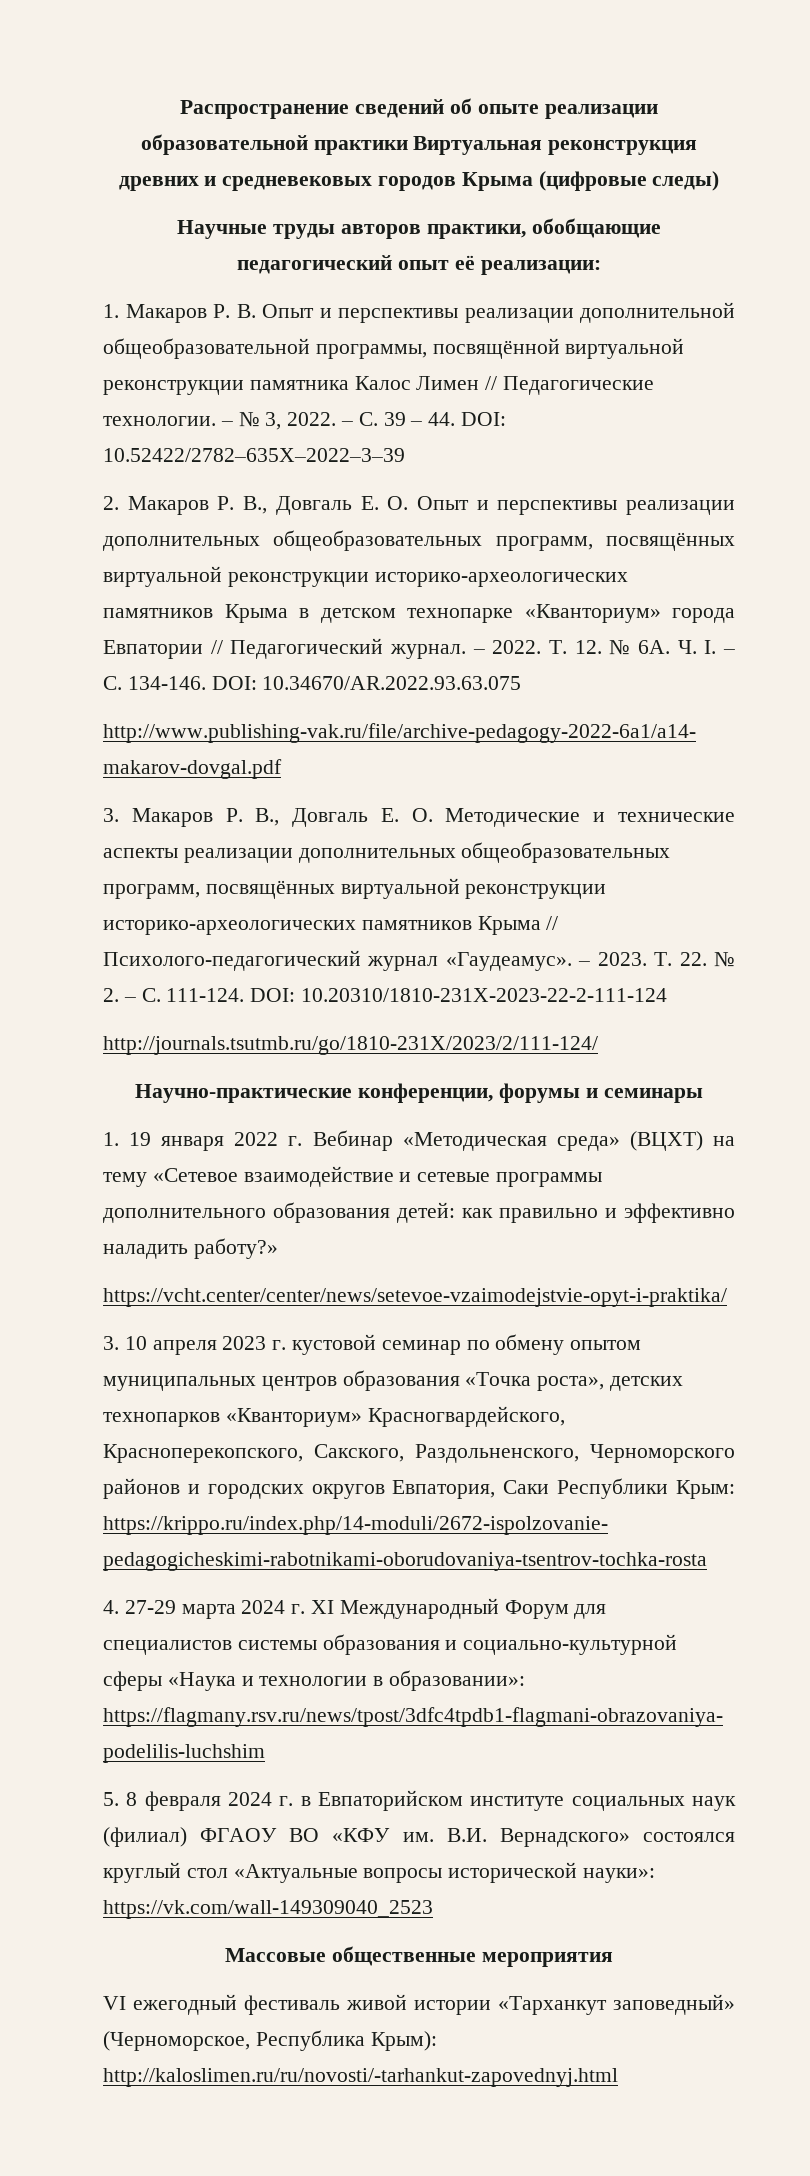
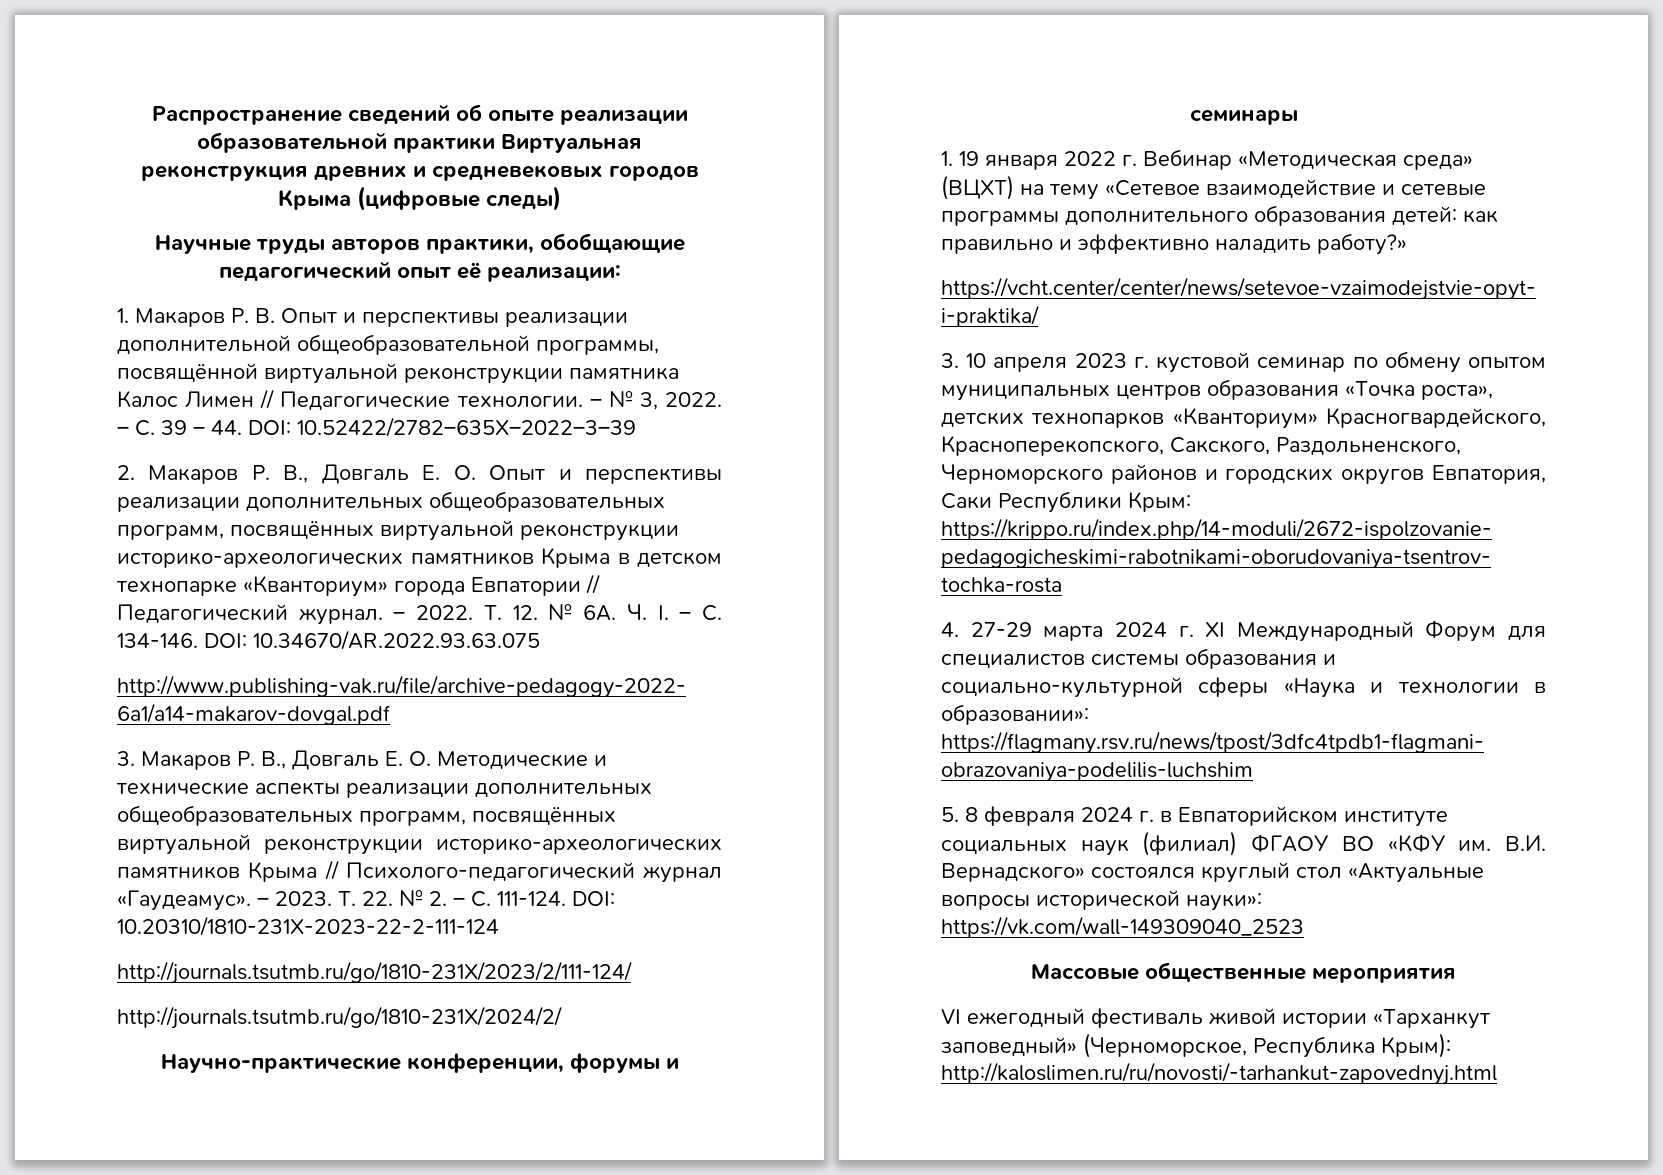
(598, 1045) none -> [117,1006,562,1029] // http://journals.tsutmb.ru/go/1810-231X/2024/2/

